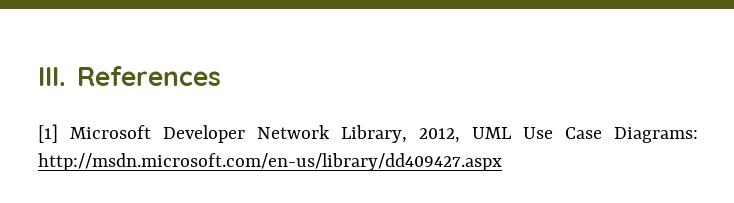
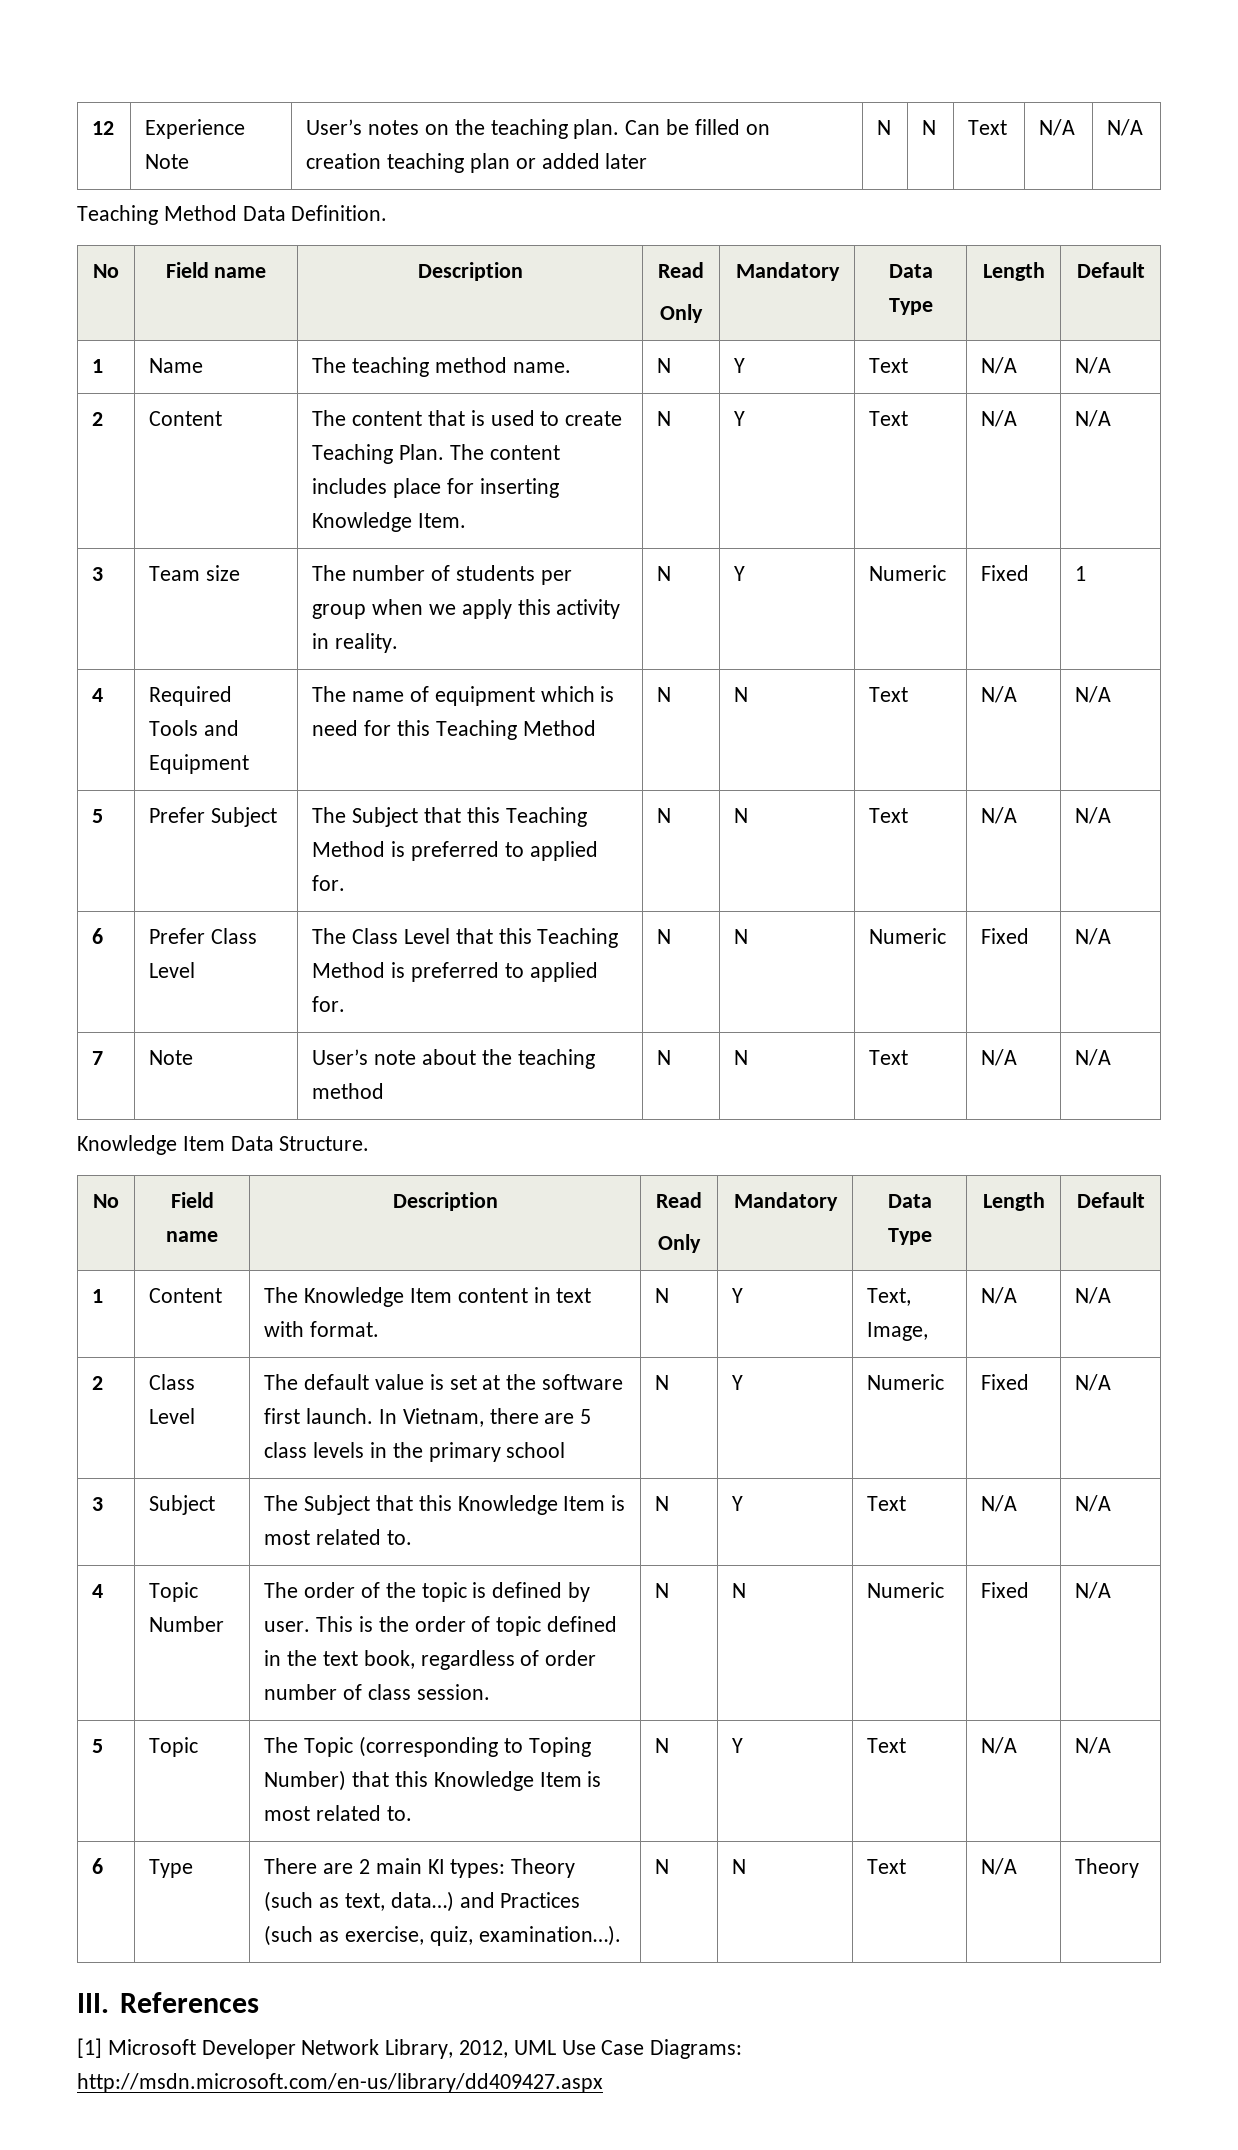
(38, 76) none -> [92,121,115,135] [145,119,246,139] [145,154,190,169] [306,119,770,139] [306,153,648,173] [877,120,892,135] [922,120,937,135] [968,120,1008,135] [1039,119,1076,136] [1107,119,1144,136] [77,205,388,225] [93,264,119,278] [165,262,267,278] [417,262,523,281] [658,262,704,278] [660,304,703,323] [735,262,840,281] [888,264,933,278] [888,298,933,315] [982,262,1045,281] [1076,262,1145,278] [92,359,104,373] [149,358,204,373] [312,357,571,377] [657,358,672,373] [734,358,746,373] [869,358,909,373] [981,357,1018,374] [1075,357,1112,374] [92,412,104,426] [149,411,223,426] [312,410,623,426] [312,444,560,464] [312,478,559,498] [312,512,467,532] [657,411,672,426] [734,411,746,426] [869,411,909,426] [981,410,1018,427] [1075,410,1112,427] [92,567,104,581] [149,565,241,581] [312,565,572,585] [312,599,621,619] [312,633,399,653] [657,566,672,581] [734,566,746,581] [869,565,947,581] [981,565,1030,581] [1075,566,1087,581] [92,688,104,702] [149,686,233,706] [149,720,240,736] [149,754,250,774] [312,686,615,706] [312,720,596,740] [657,687,672,702] [734,687,749,702] [869,687,909,702] [981,686,1018,703] [1075,686,1112,703] [92,809,104,823] [149,807,278,827] [312,807,587,827] [312,841,598,861] [312,875,346,891] [657,808,672,823] [734,808,749,823] [869,808,909,823] [981,807,1018,824] [1075,807,1112,824] [92,928,104,944] [149,928,258,944] [149,962,196,978] [312,928,619,948] [312,962,598,982] [312,996,346,1012] [657,929,672,944] [734,929,749,944] [869,928,947,944] [981,928,1030,944] [1075,928,1112,945] [92,1051,104,1065] [149,1050,194,1065] [312,1049,595,1069] [312,1083,385,1099] [657,1050,672,1065] [734,1050,749,1065] [869,1050,909,1065] [981,1049,1018,1066] [1075,1049,1112,1066] [77,1135,370,1155] [93,1194,119,1208] [170,1192,214,1208] [166,1231,218,1242] [392,1192,498,1211] [656,1192,702,1208] [658,1234,701,1253] [733,1192,838,1211] [887,1194,932,1208] [887,1228,932,1245] [982,1192,1045,1211] [1076,1192,1145,1208] [92,1289,104,1303] [149,1288,223,1303] [264,1287,592,1307] [264,1321,380,1337] [655,1288,670,1303] [732,1288,744,1303] [867,1288,912,1306] [867,1322,929,1341] [981,1287,1018,1304] [1075,1287,1112,1304] [92,1376,104,1390] [149,1374,196,1390] [149,1408,196,1424] [264,1374,624,1390] [264,1408,592,1427] [264,1442,566,1462] [655,1375,670,1390] [732,1375,744,1390] [867,1374,945,1390] [981,1374,1030,1390] [1075,1374,1112,1391] [92,1497,104,1511] [149,1495,216,1515] [264,1495,626,1515] [264,1529,412,1545] [655,1496,670,1511] [732,1496,744,1511] [867,1496,907,1511] [981,1495,1018,1512] [1075,1495,1112,1512] [92,1584,104,1598] [149,1582,199,1602] [149,1616,225,1632] [264,1582,591,1602] [264,1616,618,1636] [264,1650,597,1670] [264,1684,490,1700] [655,1583,670,1598] [732,1583,747,1598] [867,1582,945,1598] [981,1582,1030,1598] [1075,1582,1112,1599] [92,1739,104,1753] [149,1737,199,1757] [264,1736,591,1757] [264,1770,602,1791] [264,1805,412,1821] [655,1738,670,1753] [732,1738,744,1753] [867,1738,907,1753] [981,1737,1018,1754] [1075,1737,1112,1754] [92,1858,104,1874] [149,1859,194,1878] [264,1858,576,1878] [264,1891,581,1912] [264,1925,621,1946] [655,1859,670,1874] [732,1859,747,1874] [867,1859,907,1874] [981,1858,1018,1875] [1075,1858,1140,1878] 12 | Experience Note | User’s notes on the teaching plan. Can be filled on creation teaching plan or added later | N | N | Text | N/A | N/A // Teaching Method Data Definition. // No | Field name | Description | Read // Only | Mandatory | Data Type | Length | Default // 1 | Name | The teaching method name. | N | Y | Text | N/A | N/A // 2 | Content | The content that is used to create Teaching Plan. The content includes place for inserting Knowledge Item. | N | Y | Text | N/A | N/A // 3 | Team size | The number of students per group when we apply this activity in reality. | N | Y | Numeric | Fixed | 1 // 4 | Required Tools and Equipment | The name of equipment which is need for this Teaching Method | N | N | Text | N/A | N/A // 5 | Prefer Subject | The Subject that this Teaching Method is preferred to applied for. | N | N | Text | N/A | N/A // 6 | Prefer Class Level | The Class Level that this Teaching Method is preferred to applied for. | N | N | Numeric | Fixed | N/A // 7 | Note | User’s note about the teaching method | N | N | Text | N/A | N/A // Knowledge Item Data Structure. // No | Field name | Description | Read // Only | Mandatory | Data Type | Length | Default // 1 | Content | The Knowledge Item content in text with format. | N | Y | Text, Image, | N/A | N/A // 2 | Class Level | The default value is set at the software first launch. In Vietnam, there are 5 class levels in the primary school | N | Y | Numeric | Fixed | N/A // 3 | Subject | The Subject that this Knowledge Item is most related to. | N | Y | Text | N/A | N/A // 4 | Topic Number | The order of the topic is defined by user. This is the order of topic defined in the text book, regardless of order number of class session. | N | N | Numeric | Fixed | N/A // 5 | Topic | The Topic (corresponding to Toping Number) that this Knowledge Item is most related to. | N | Y | Text | N/A | N/A // 6 | Type | There are 2 main KI types: Theory (such as text, data…) and Practices (such as exercise, quiz, examination…). | N | N | Text | N/A | Theory //

